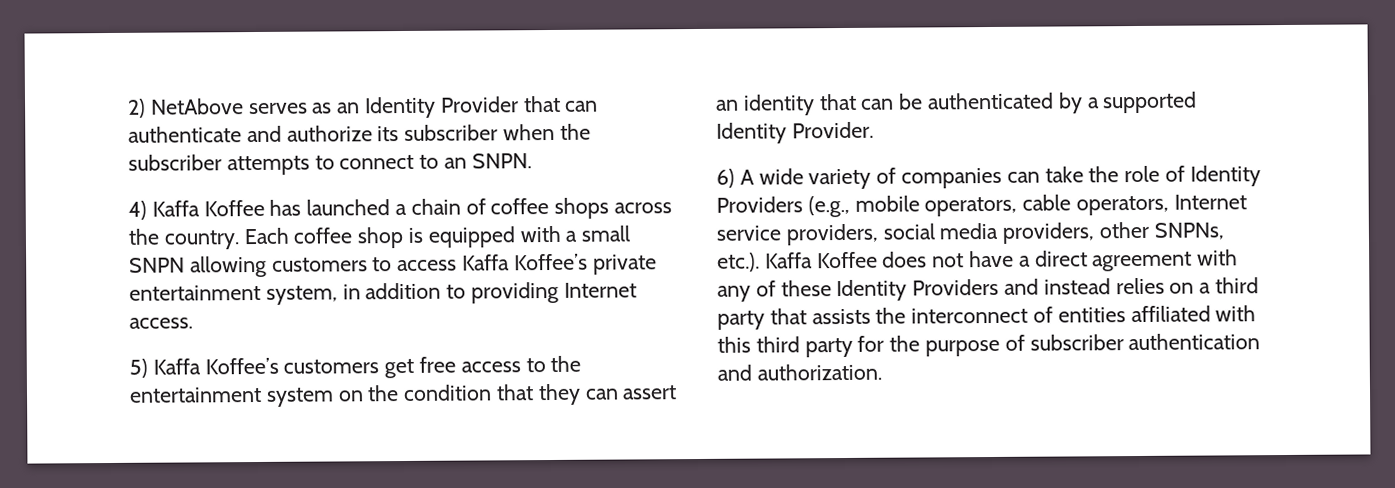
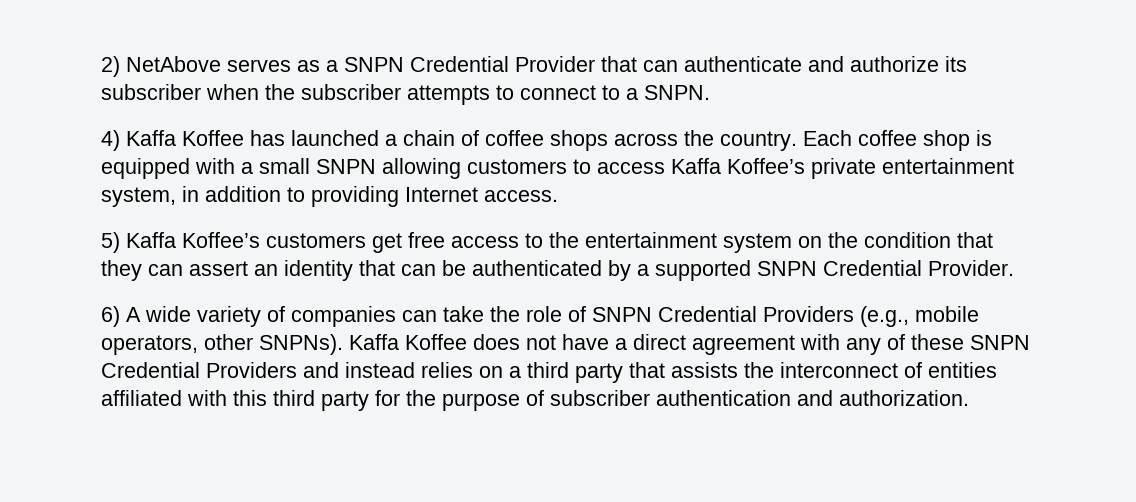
[337,96,437,119] an Identity -> [326,56,509,72] a SNPN Credential
[444,157,468,169] an -> [626,88,638,100] a
[716,122,787,144] Identity -> [757,260,922,276] SNPN Credential
[1189,165,1261,187] Identity -> [592,306,757,322] SNPN Credential
[1022,194,1247,216] [716,221,1224,246] [717,252,760,272] cable operators, Internet service providers, social media providers, other SNPNs, etc.). -> [204,334,343,355] other SNPNs).
[836,279,908,302] Identity -> [970,335,1030,350] [101,362,200,378] SNPN Credential

